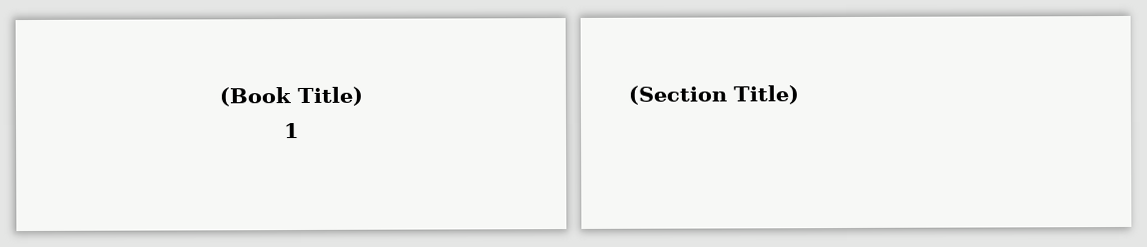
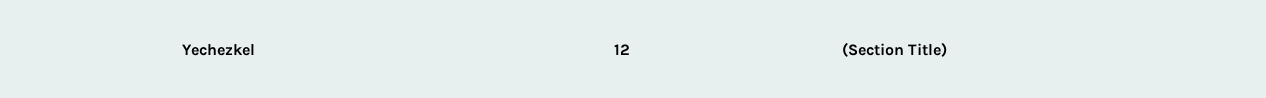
[218,86,363,107] [282,123,300,139] (Book Title) // 1 -> [182,44,255,56] [613,44,630,55] Yechezkel // 12

